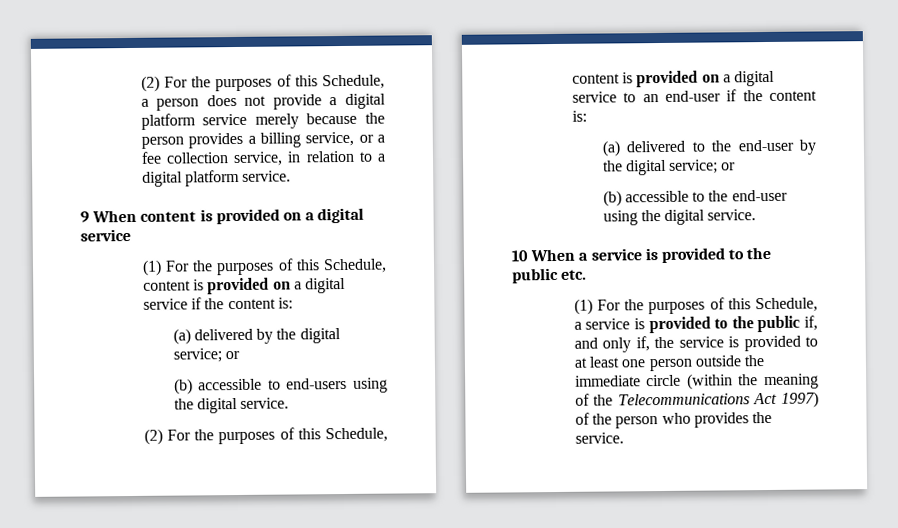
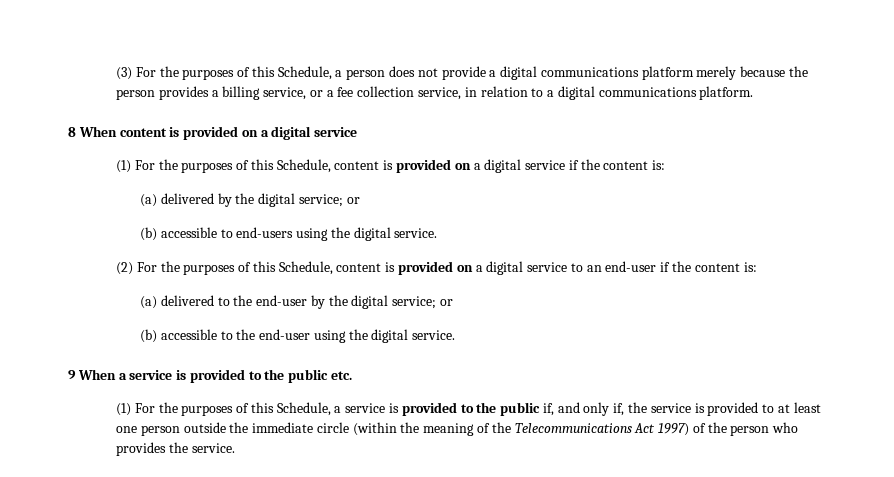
[140,75,160,92] (2) -> [115,67,132,80] (3)
[140,113,248,130] platform service -> [540,66,694,80] communications platform
[185,169,292,187] [80,211,90,223] platform service. // 9 -> [598,86,754,100] [68,127,76,137] communications platform. // 8
[511,250,528,262] 10 -> [68,370,76,380] 9

